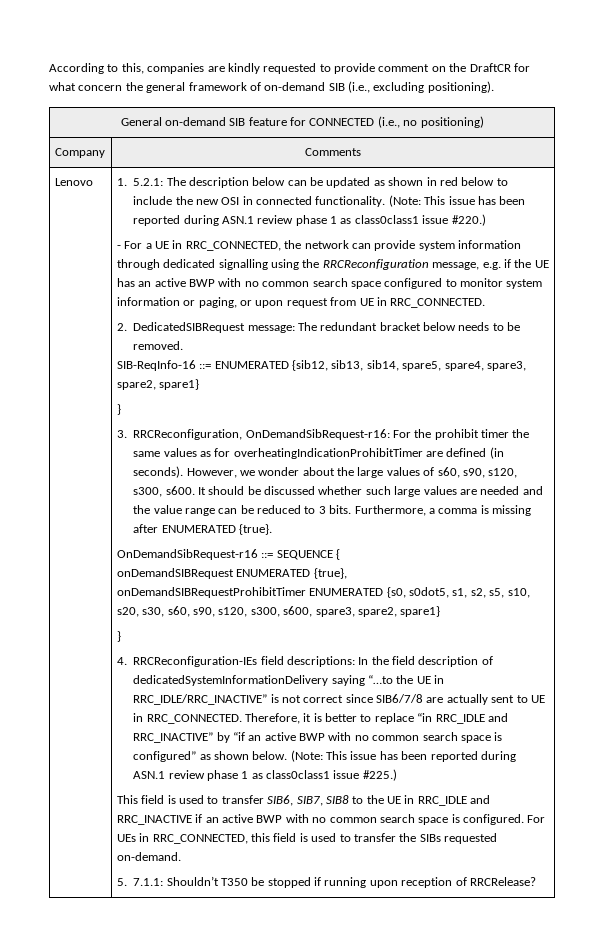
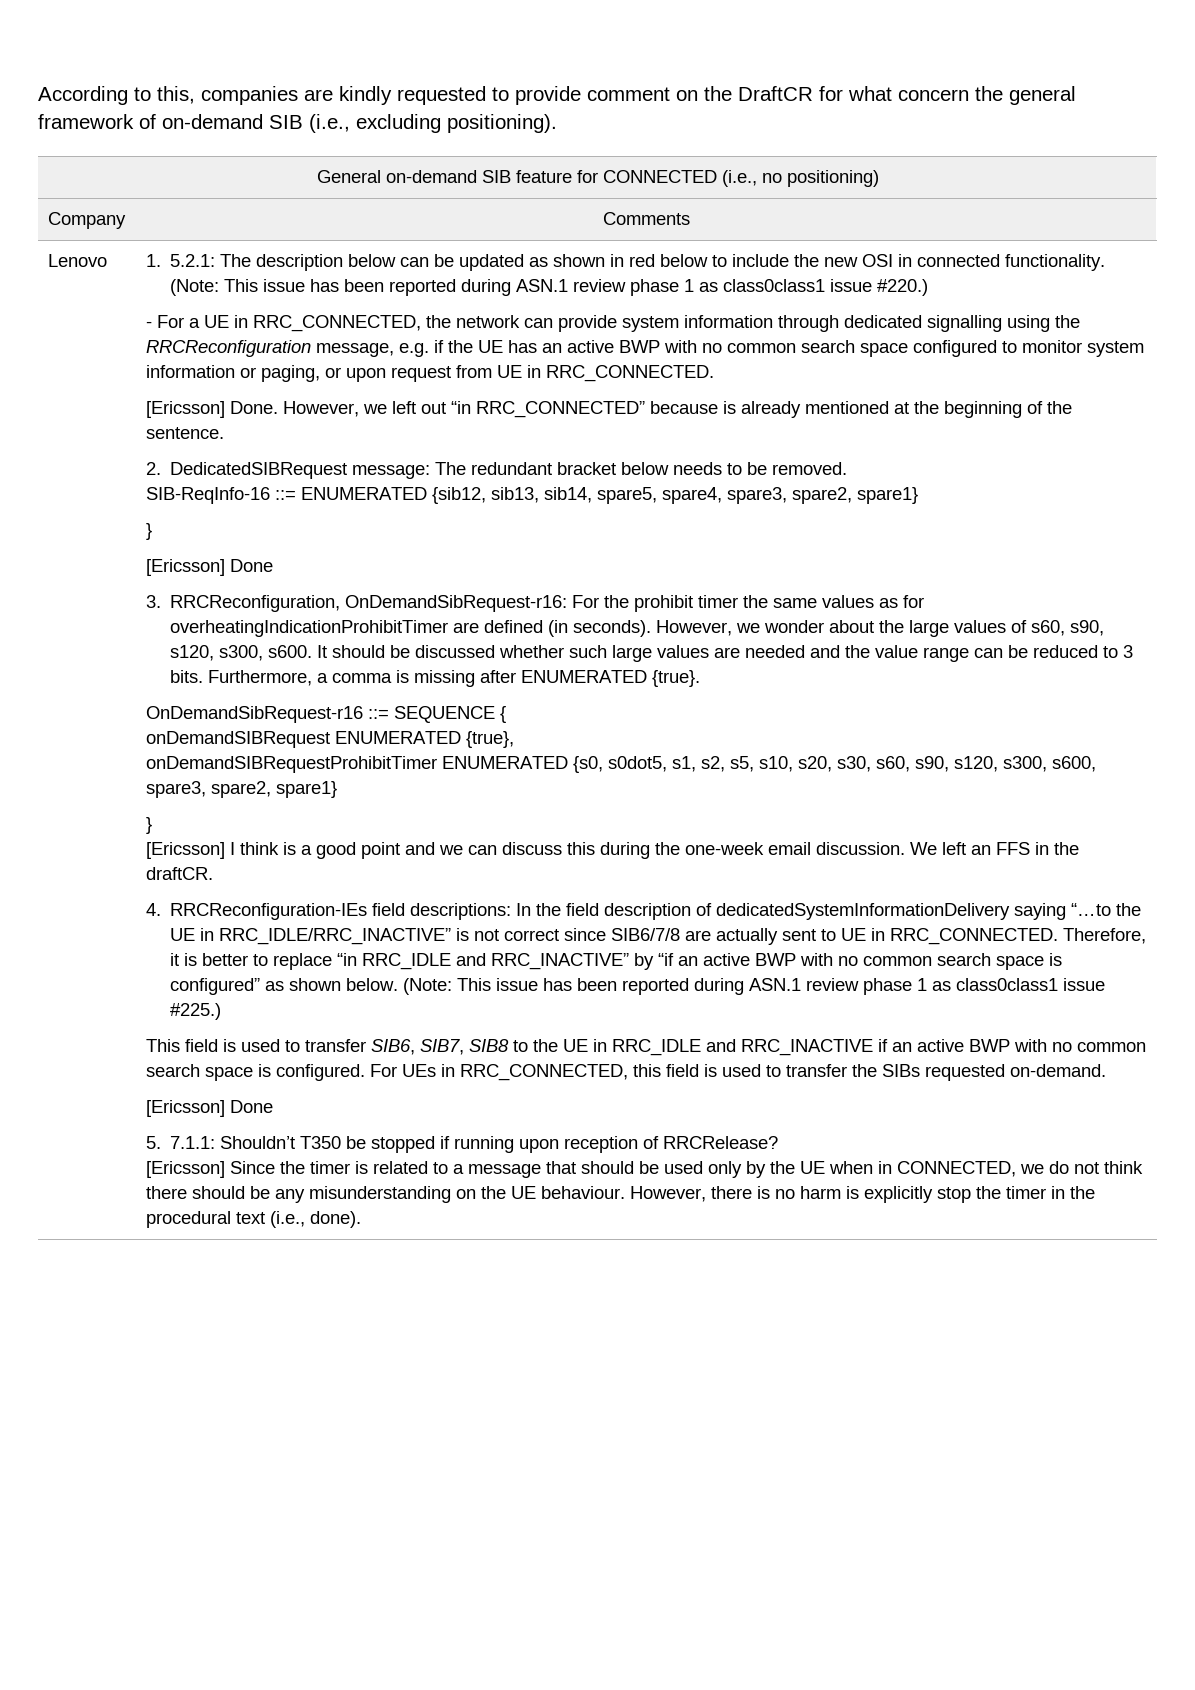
(486, 303) none -> [146,401,1073,418] [146,427,225,439] // [Ericsson] Done. However, we left out “in RRC_CONNECTED” because is already mentioned at the beginning of the sentence.
(121, 409) none -> [146,559,274,576] // [Ericsson] Done
(121, 636) none -> [146,842,1080,859] [146,867,214,880] // [Ericsson] I think is a good point and we can discuss this during the one-week email discussion. We left an FFS in the draftCR.
(181, 856) none -> [146,1100,274,1117] // [Ericsson] Done
(536, 881) none -> [146,1161,1144,1178] [146,1186,1096,1203] [146,1211,362,1228] // [Ericsson] Since the timer is related to a message that should be used only by the UE when in CONNECTED, we do not think there should be any misunderstanding on the UE behaviour. However, there is no harm is explicitly stop the timer in the procedural text (i.e., done).

